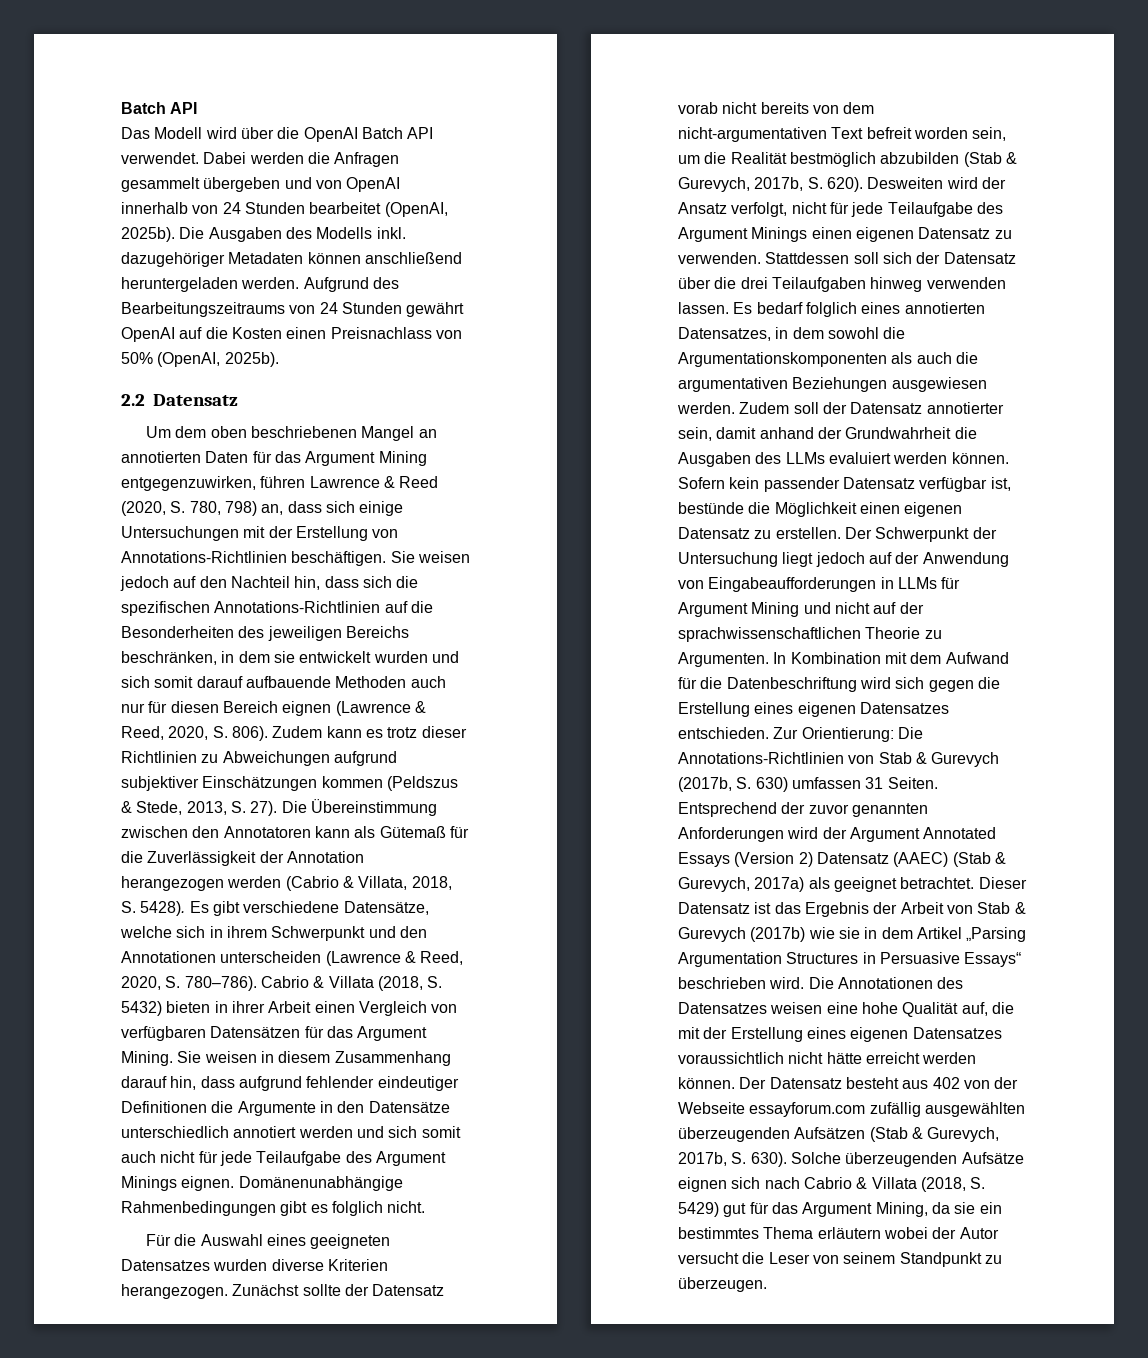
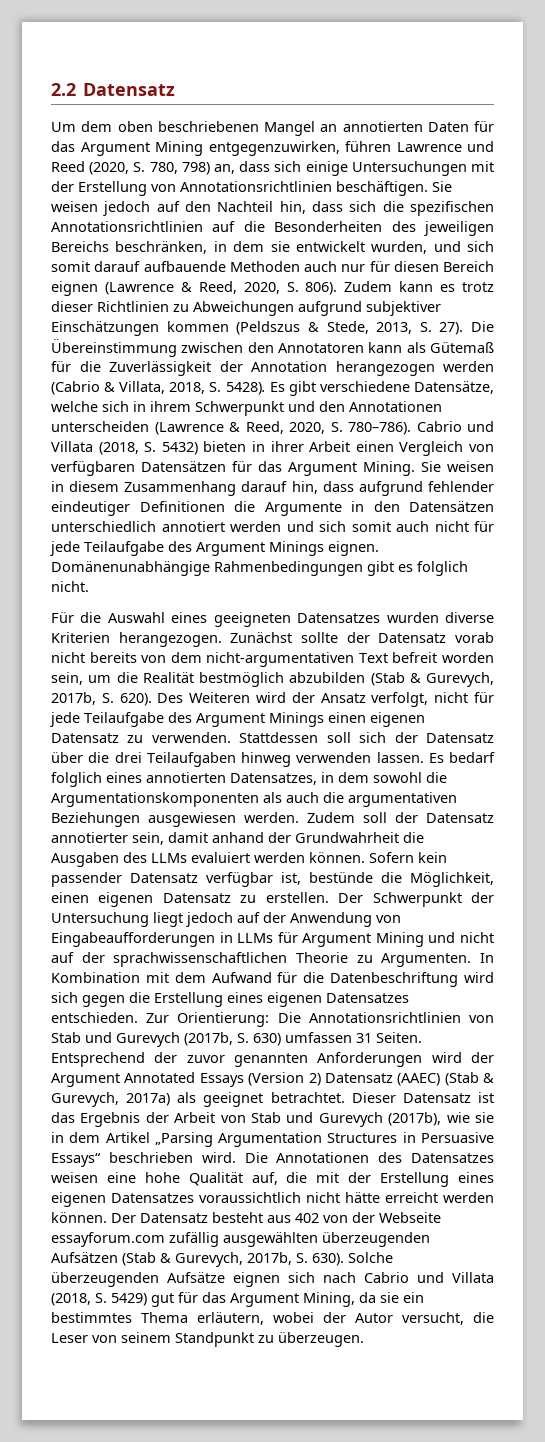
[121,102,198,114] [121,127,434,142] [121,152,400,167] [121,177,401,192] [121,202,448,217] [121,227,406,242] [121,252,462,267] [121,277,399,292] [121,302,465,317] [121,327,462,342] [121,352,279,367] Batch API // Das Modell wird über die OpenAI Batch API verwendet. Dabei werden die Anfragen gesammelt übergeben und von OpenAI innerhalb von 24 Stunden bearbeitet (OpenAI, 2025b). Die Ausgaben des Modells inkl. dazugehöriger Metadaten können anschließend heruntergeladen werden. Aufgrund des Bearbeitungszeitraums von 24 Stunden gewährt OpenAI auf die Kosten einen Preisnachlass von 50% (OpenAI, 2025b). // -> (51, 89) none
[383,476,395,488] & -> [467,141,494,152] und
[121,551,287,563] Annotations-Richtlinien -> [180,181,332,192] Annotationsrichtlinien
[214,601,381,613] Annotations-Richtlinien -> [51,221,203,232] Annotationsrichtlinien
[373,651,428,663] wurden -> [371,241,428,254] wurden,
[313,976,325,988] & -> [467,421,494,432] und
[368,1101,450,1113] Datensätze -> [409,501,494,512] Datensätzen
[867,177,944,189] Desweiten -> [157,692,251,703] Des Weiteren
[774,502,857,517] Möglichkeit -> [410,872,494,887] Möglichkeit,
[678,752,927,764] Annotations-Richtlinien von Stab & -> [308,1012,494,1023] [51,1032,112,1043] Annotationsrichtlinien von Stab und
[1014,902,1026,914] [678,927,806,942] & Gurevych (2017b) -> [286,1112,442,1127] und Gurevych (2017b),
[856,1177,868,1189] & -> [417,1272,444,1283] und
[817,1227,881,1239] erläutern -> [197,1312,264,1325] erläutern,
[678,1252,739,1264] versucht -> [402,1312,464,1325] versucht,

